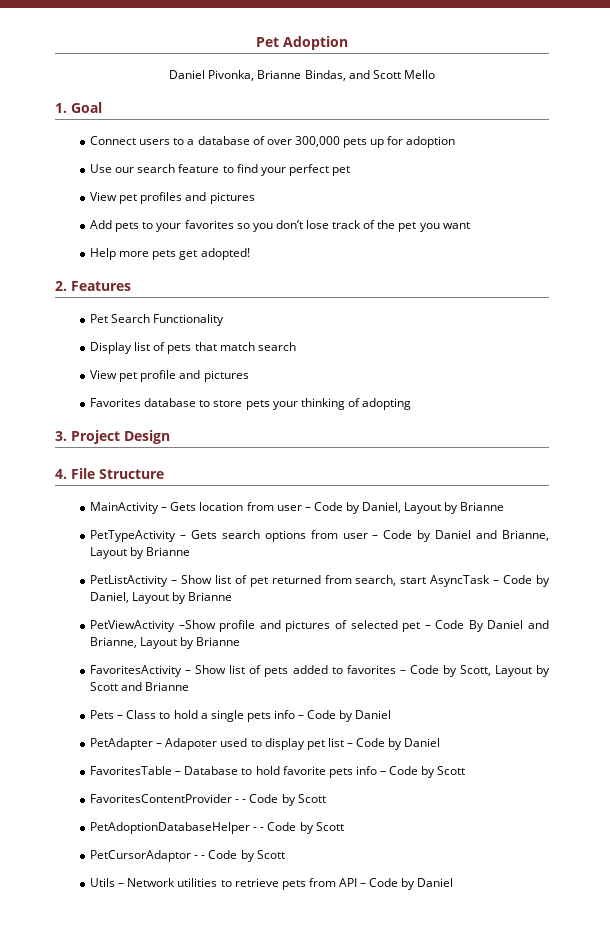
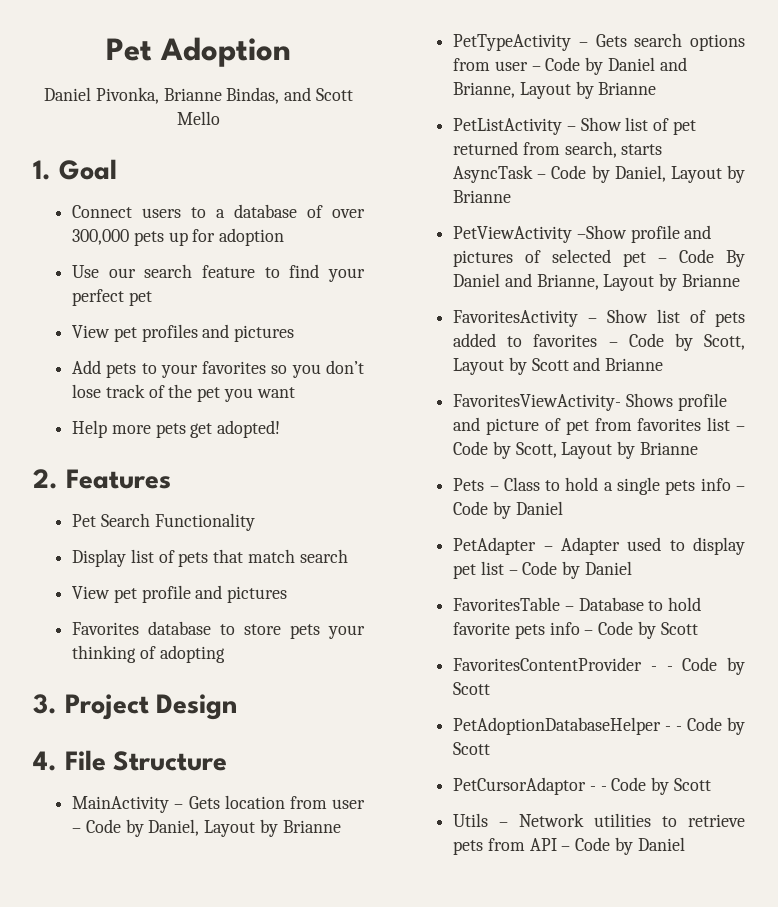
[400,577,427,584] start -> [621,144,663,155] starts
(190, 686) none -> [453,393,727,411] [453,417,745,435] [453,441,698,459] // FavoritesViewActivity- Shows profile and picture of pet from favorites list – Code by Scott, Layout by Brianne
[165,738,218,750] Adapoter -> [560,537,620,555] Adapter

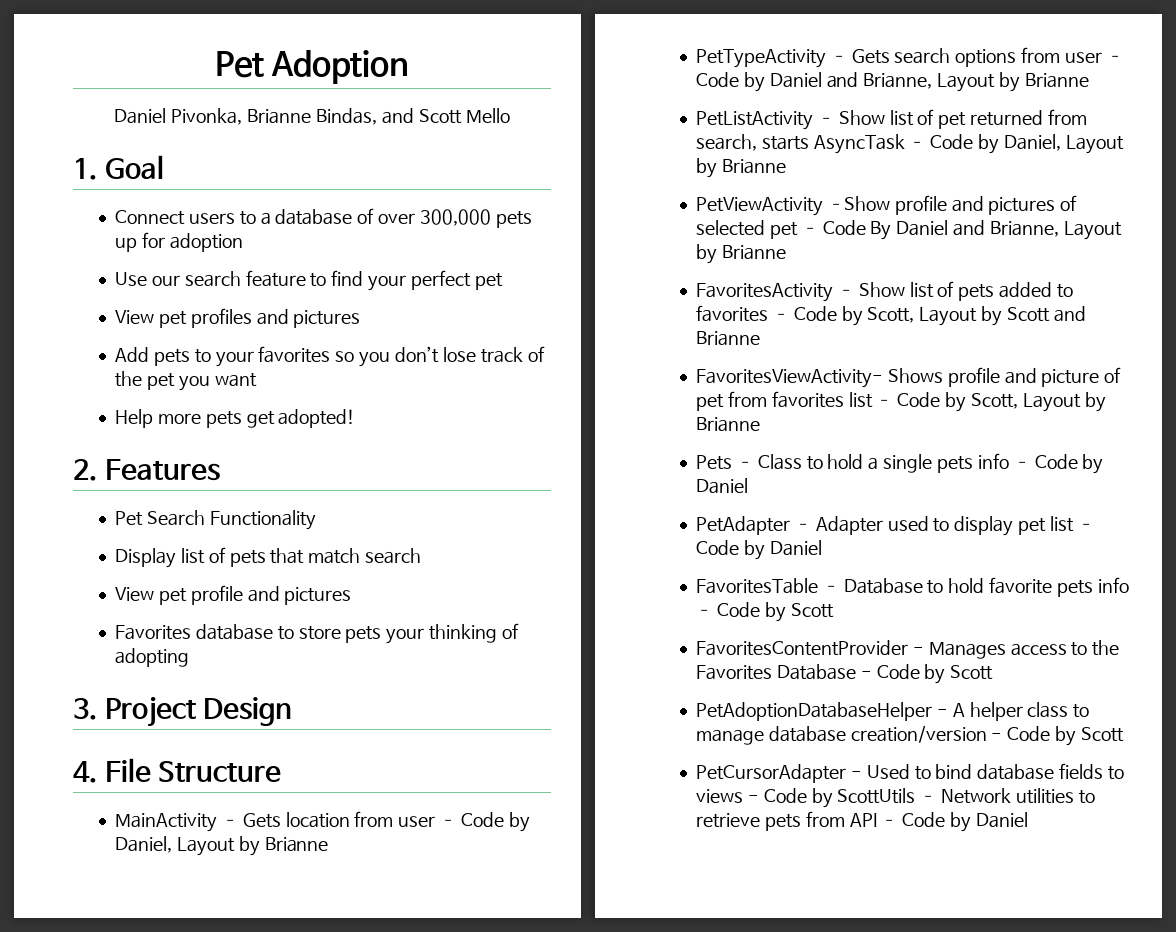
(657, 668) none -> [928,640,1120,659] [695,664,856,680] Manages access to the Favorites Database
[676,717,745,735] [453,742,491,755] [453,777,711,795] [453,813,489,827] - Code by Scott // PetCursorAdaptor - - Code by Scott // Utils -> [952,702,1090,721] [695,725,1125,746] [695,763,1124,783] [695,788,916,808] A helper class to manage database creation/version - Code by Scott // PetCursorAdapter - Used to bind database fields to views - Code by ScottUtils

